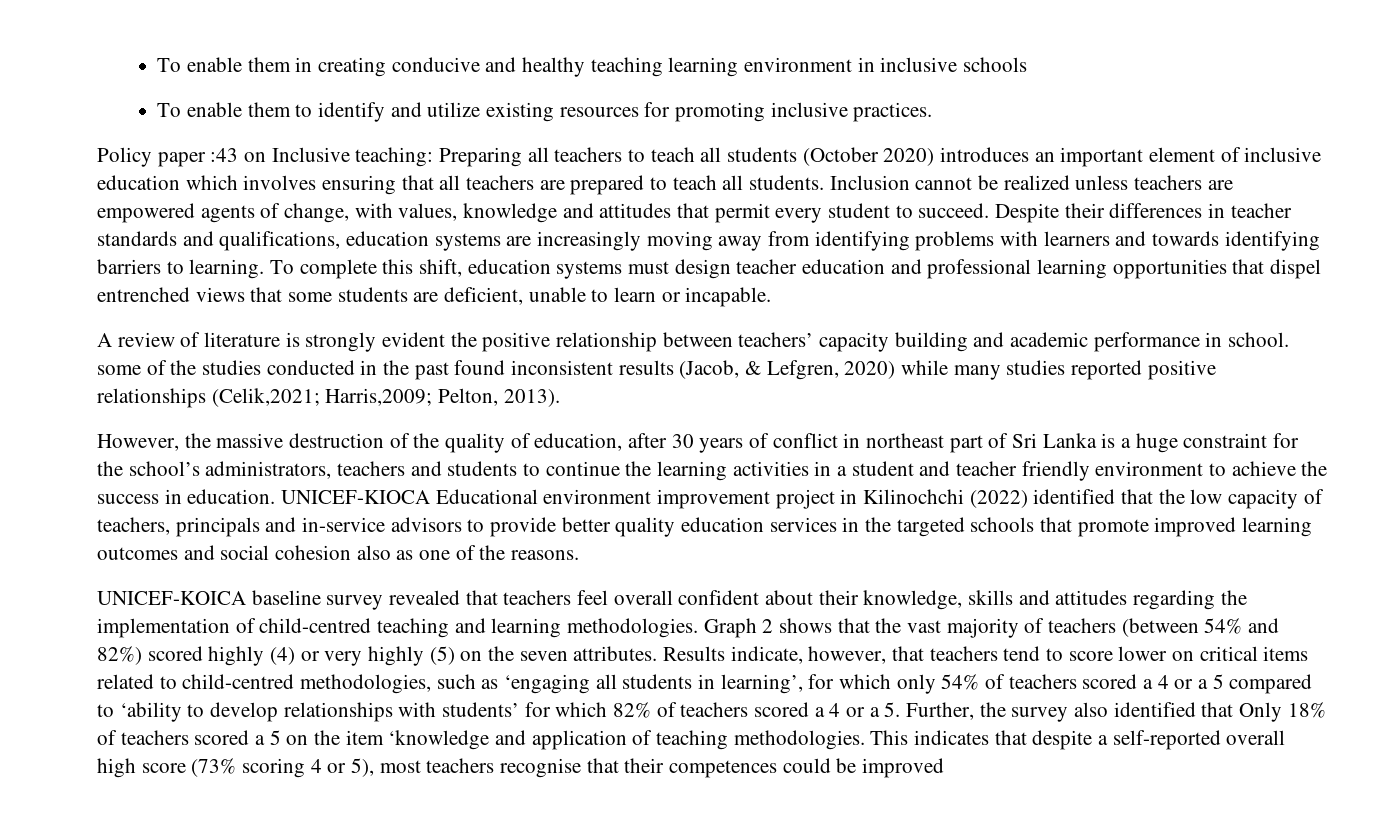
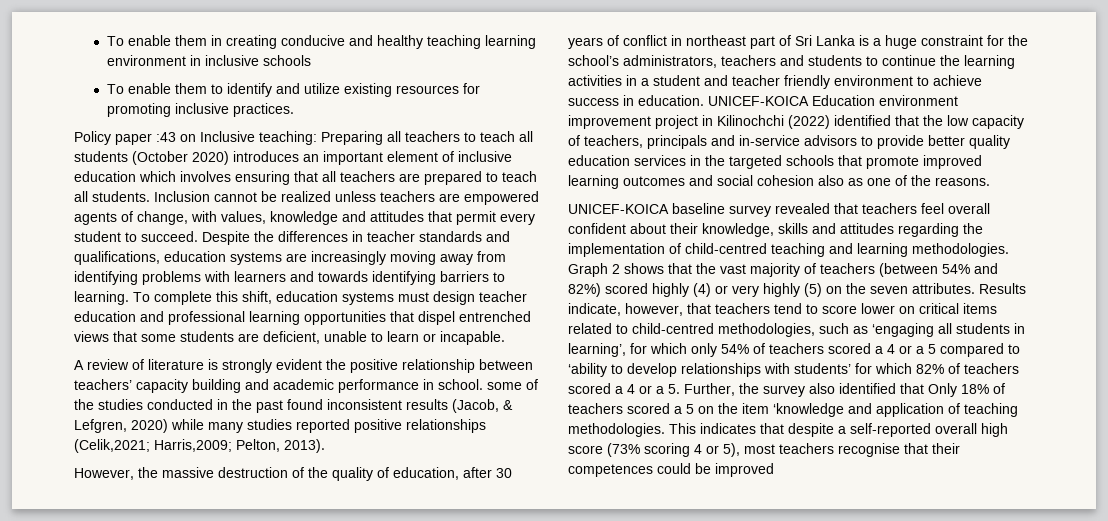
[1064,203,1105,218] their -> [254,231,274,242] the
[1301,461,1328,476] the -> (982, 80) none
[281,489,538,504] UNICEF-KIOCA Educational -> [708,95,875,106] UNICEF-KOICA Education

